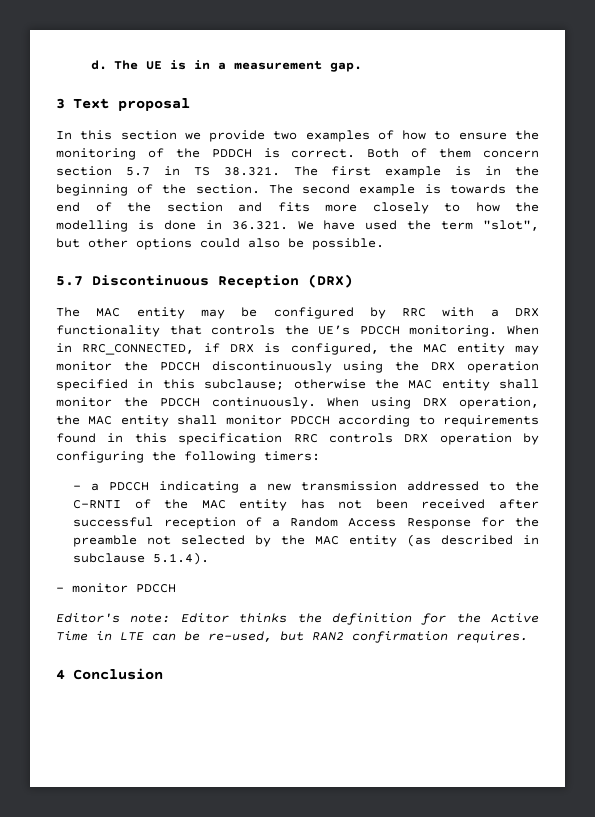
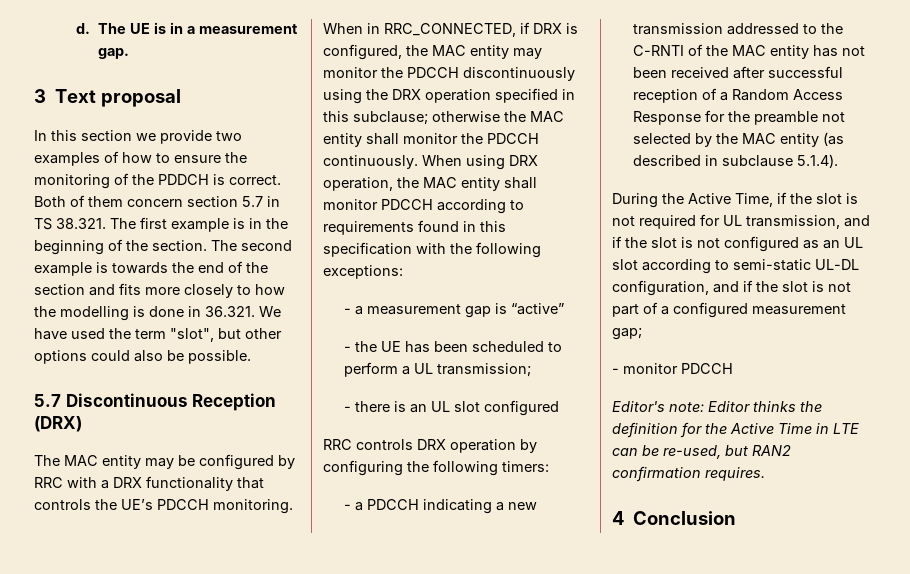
(283, 439) none -> [416,242,541,258] [323,265,403,279] [344,303,565,318] [344,341,563,353] [344,362,532,377] [344,400,560,416] with the following exceptions: // - a measurement gap is “active” // - the UE has been scheduled to perform a UL transmission; // - there is an UL slot configured //
(210, 558) none -> [612,192,858,208] [612,214,870,229] [612,236,863,252] [612,259,859,274] [612,280,851,296] [612,302,846,318] [612,328,642,340] // During the Active Time, if the slot is not required for UL transmission, and if the slot is not configured as an UL slot according to semi-static UL-DL configuration, and if the slot is not part of a configured measurement gap;

